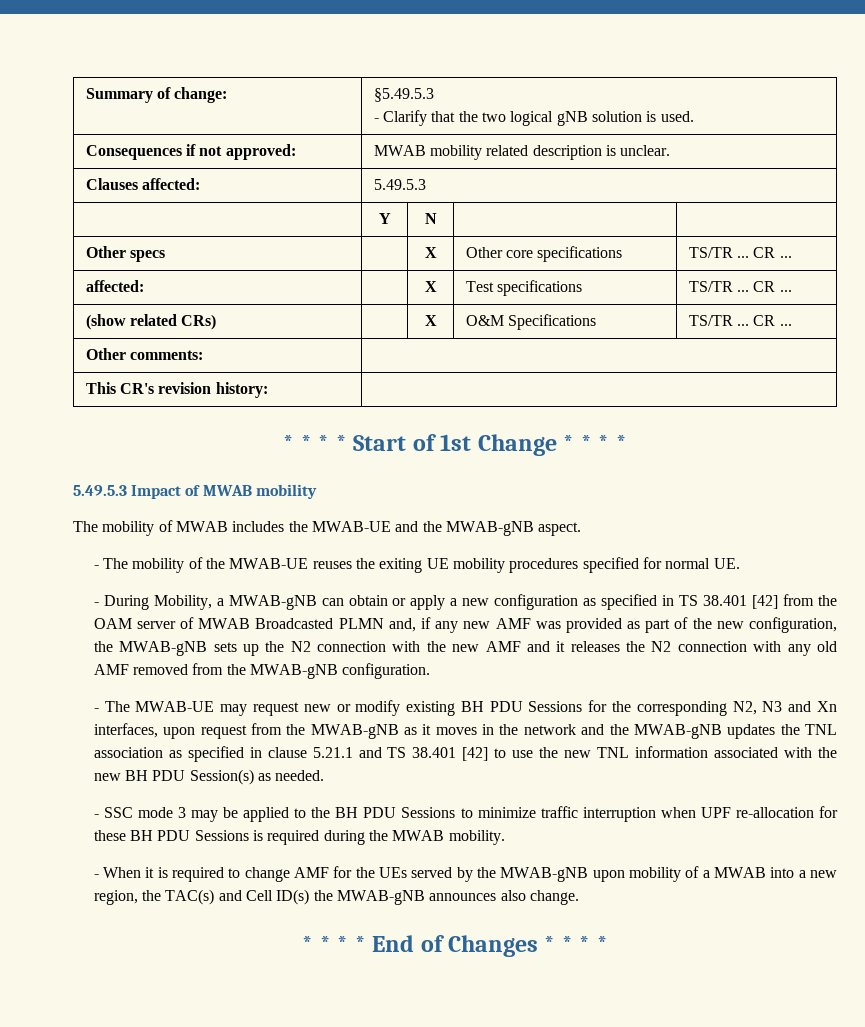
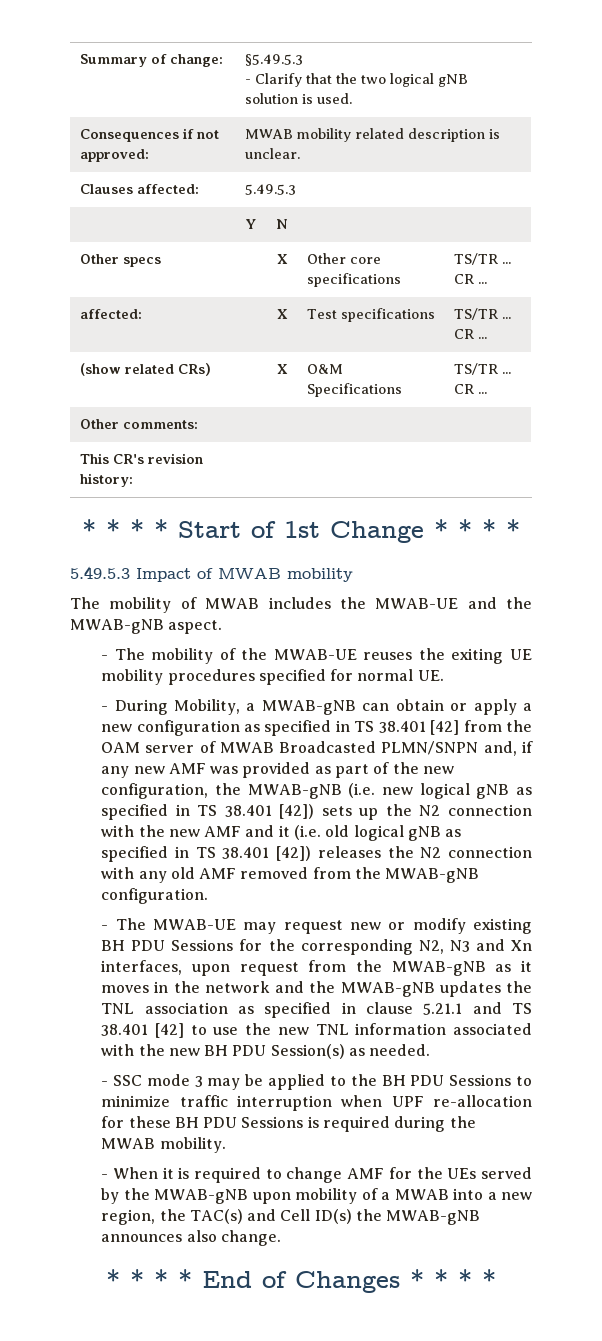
[338,618,384,629] PLMN -> [381,741,479,755] PLMN/SNPN
(208, 648) none -> [348,783,532,799] [101,804,315,820] (i.e. new logical gNB as specified in TS 38.401 [42])
(566, 646) none -> [294,825,462,841] [101,846,312,862] (i.e. old logical gNB as specified in TS 38.401 [42])

